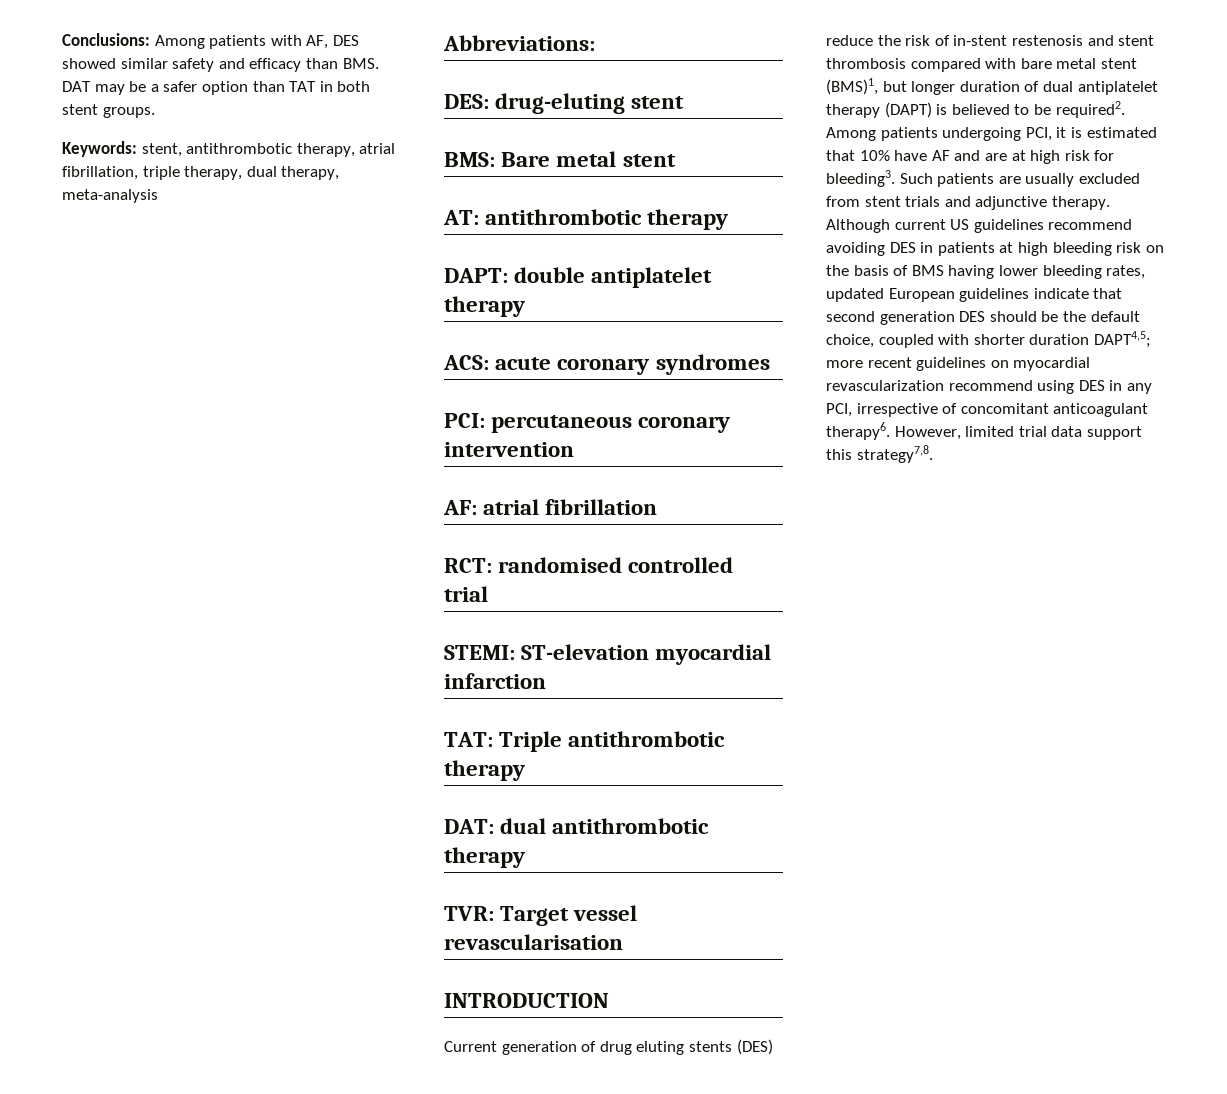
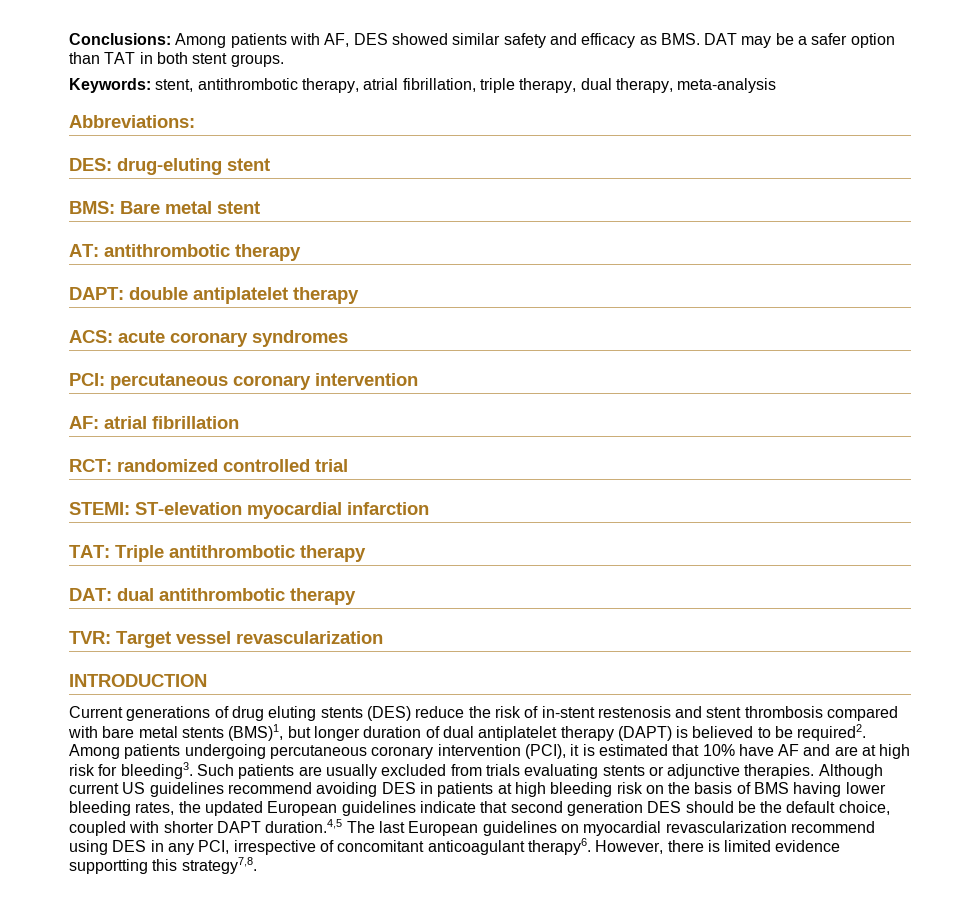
[305,58,338,69] than -> [639,36,657,45] as
[498,557,623,573] randomised -> [117,459,218,472] randomized
[444,934,623,950] revascularisation -> [236,631,383,644] revascularization
[501,1041,577,1055] generation -> [126,706,211,721] generations
[1100,58,1137,69] stent -> [181,727,224,738] stents
[1025,127,1052,141] PCI, -> [269,744,566,759] percutaneous coronary intervention (PCI),
[864,196,1110,210] stent trials and adjunctive therapy. -> [485,764,815,779] trials evaluating stents or adjunctive therapies.
(1146, 272) none -> [178,801,201,813] the
[1029,331,1151,348] [826,357,912,368] duration DAPT4,5; more recent -> [216,819,479,836] DAPT duration.4,5 The last European
[965,426,1142,440] limited trial data support -> [667,840,841,852] [69,859,148,874] there is limited evidence supportting

